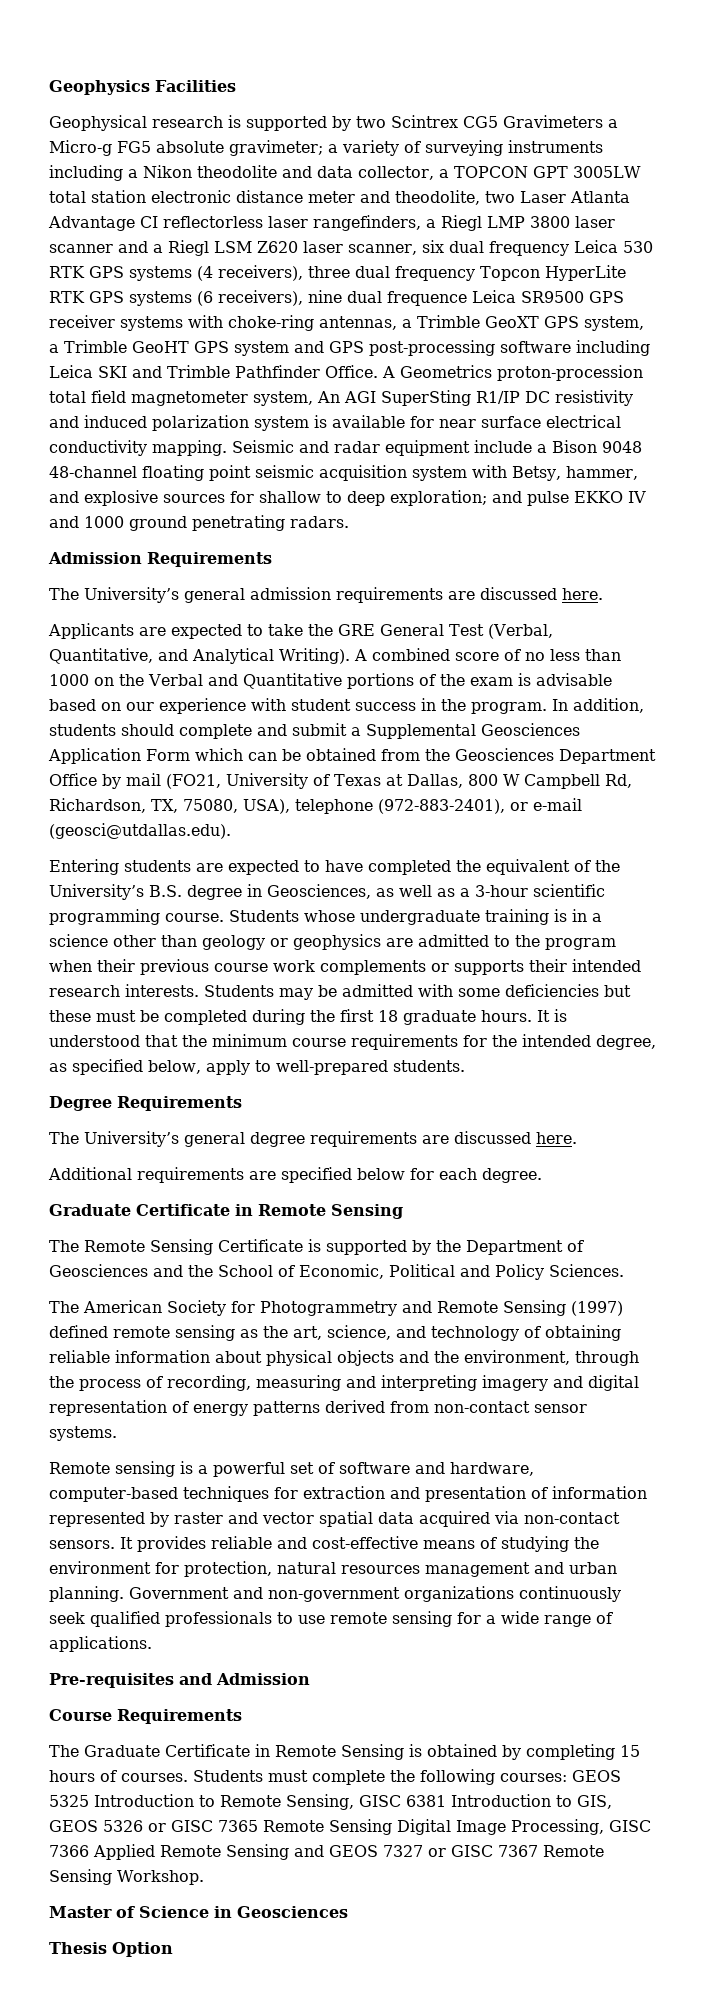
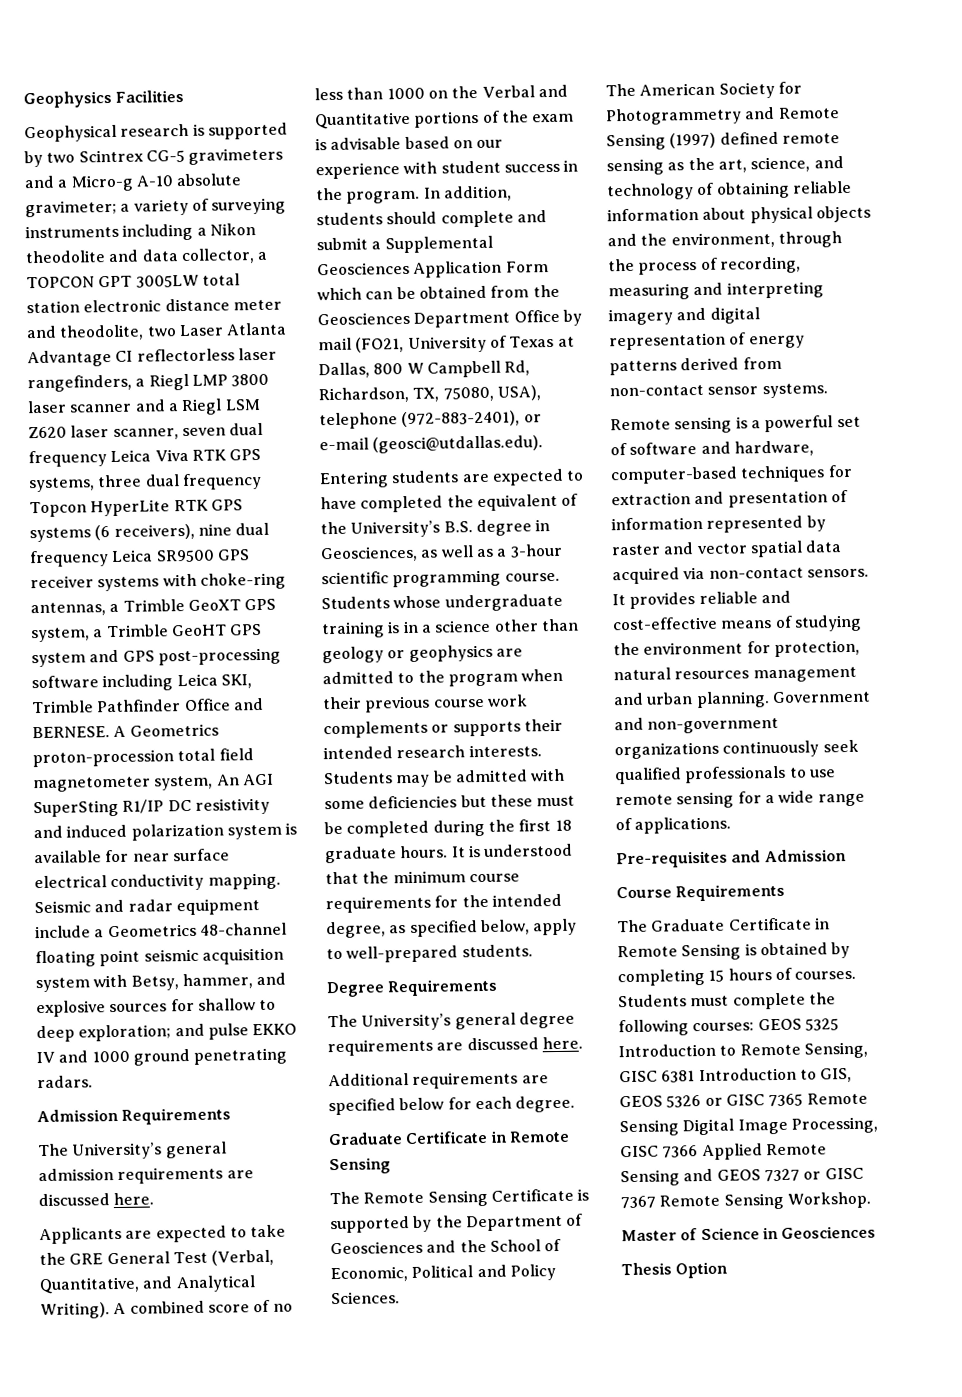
[463,115,603,128] CG5 Gravimeters -> [145,147,284,165] [24,175,55,189] CG-5 gravimeters and
[117,141,151,153] FG5 -> [135,175,173,187] A-10
[421,240,653,256] [49,265,303,281] six dual frequency Leica 530 RTK GPS systems (4 receivers), -> [181,422,264,437] [28,448,262,468] [28,477,95,493] seven dual frequency Leica Viva RTK GPS systems,
[387,291,467,306] frequence -> [29,550,109,568] frequency
[98,365,378,378] SKI and Trimble Pathfinder Office. -> [220,674,252,689] [31,697,264,714] [32,726,110,739] SKI, Trimble Pathfinder Office and BERNESE.
[552,440,642,453] Bison 9048 -> [107,923,197,938] Geometrics

